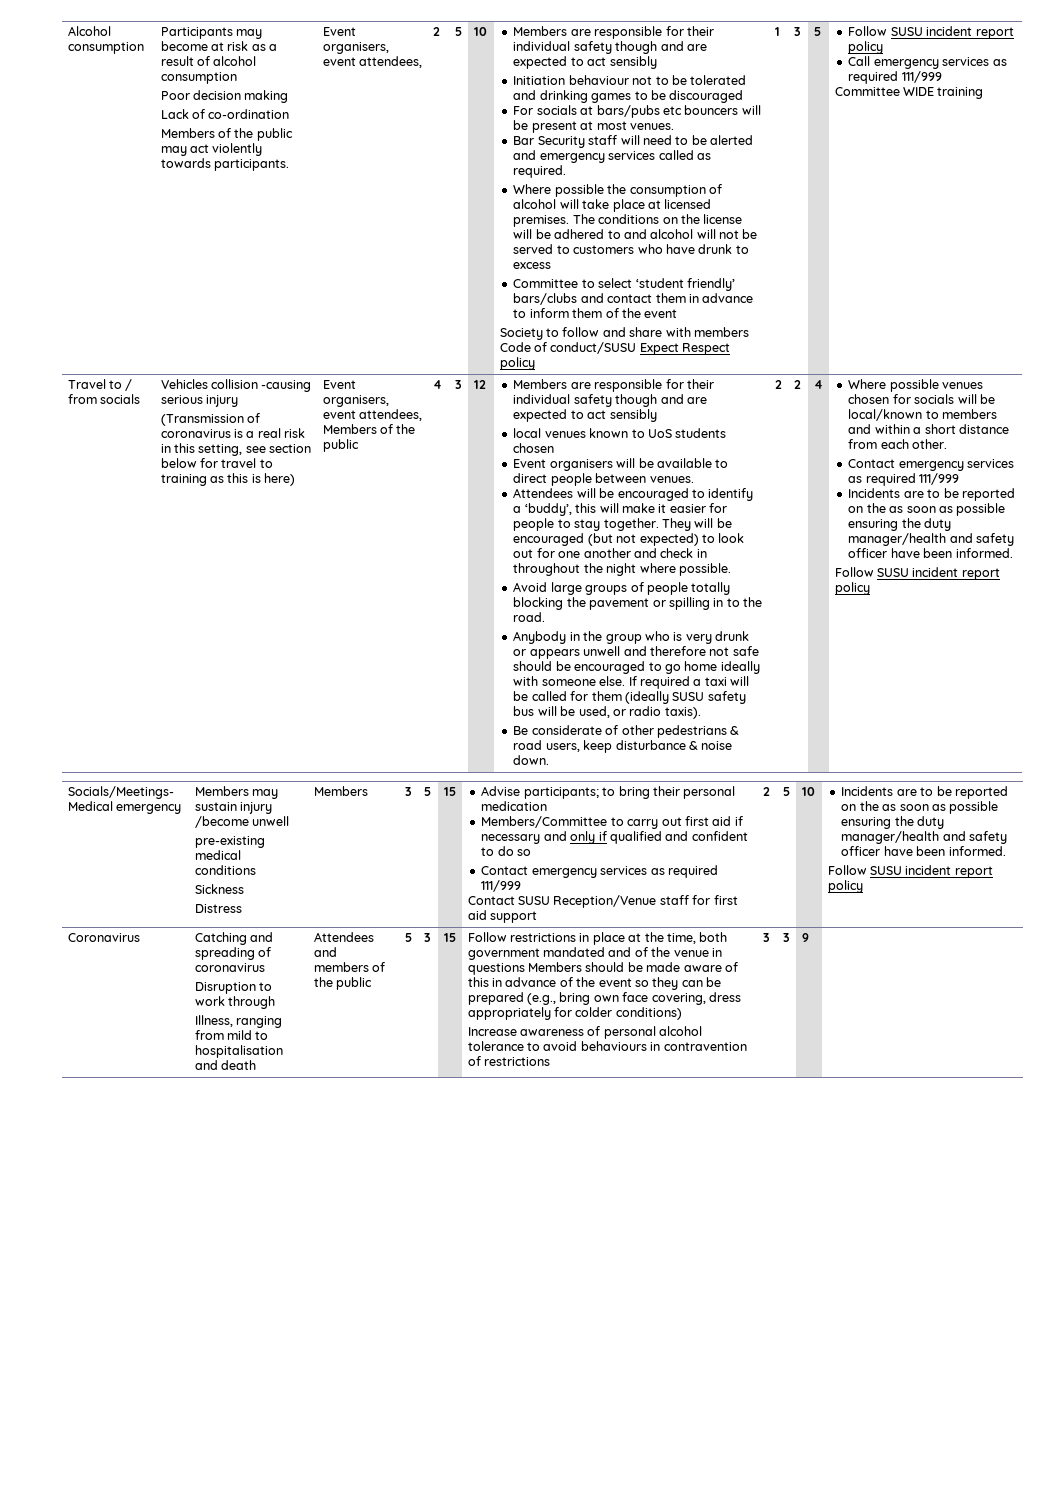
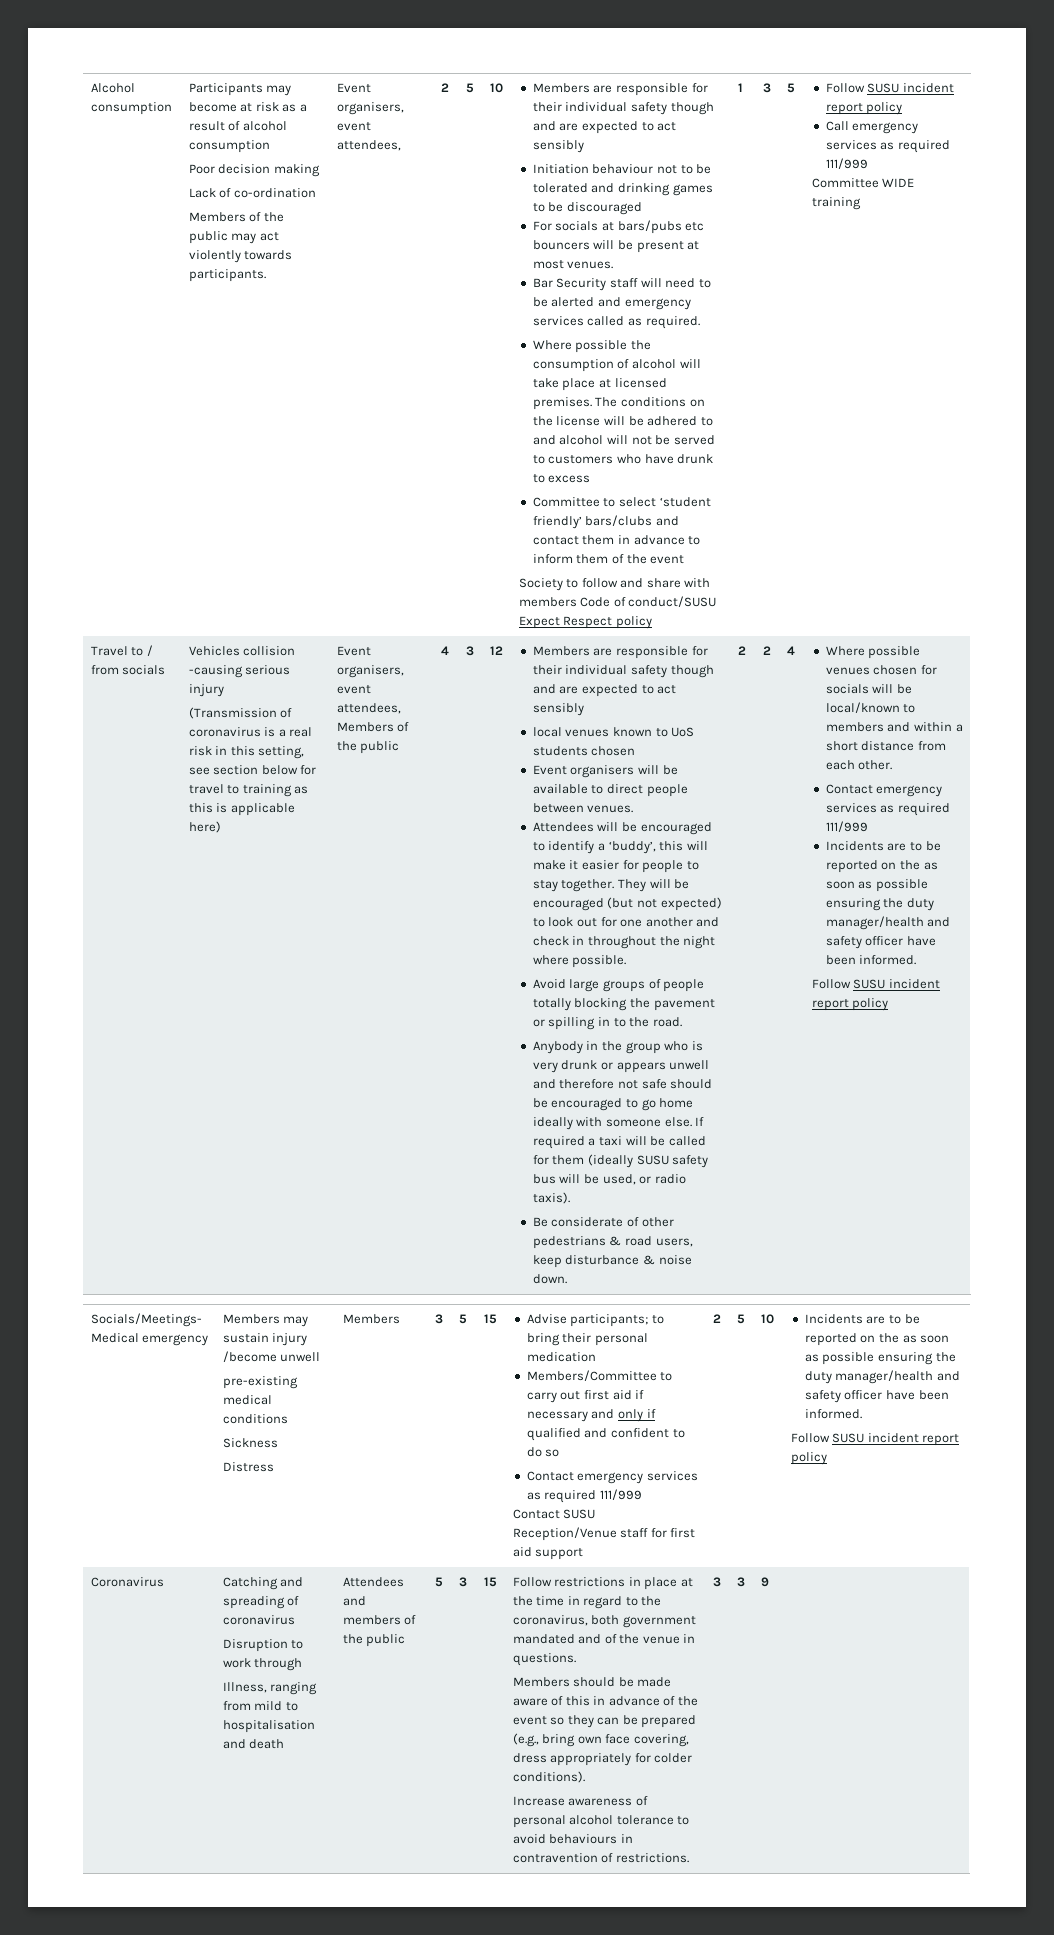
(261, 478) none -> [230,803,295,816] applicable
[666,933,696,944] time, -> [536,1596,662,1609] [512,1615,588,1626] time in regard to the coronavirus,
[467,963,525,975] questions -> [512,1653,576,1666] questions. //
[615,1007,682,1020] conditions) -> [512,1771,585,1783] conditions).
[484,1057,551,1066] restrictions -> [615,1853,689,1863] restrictions.

